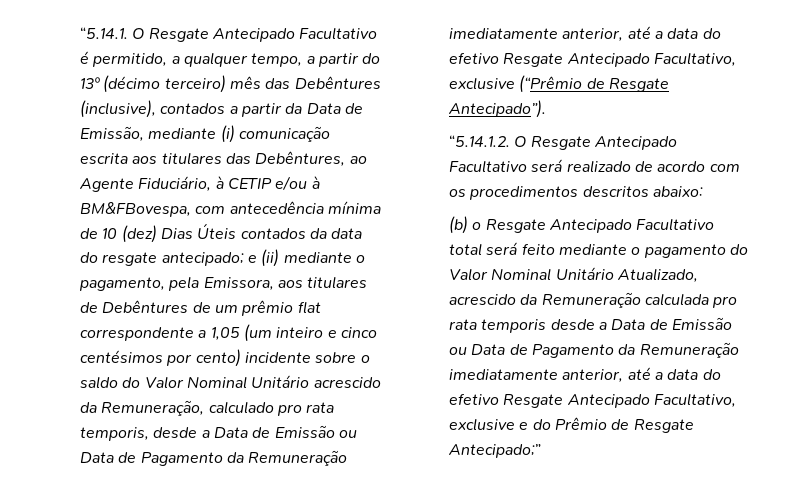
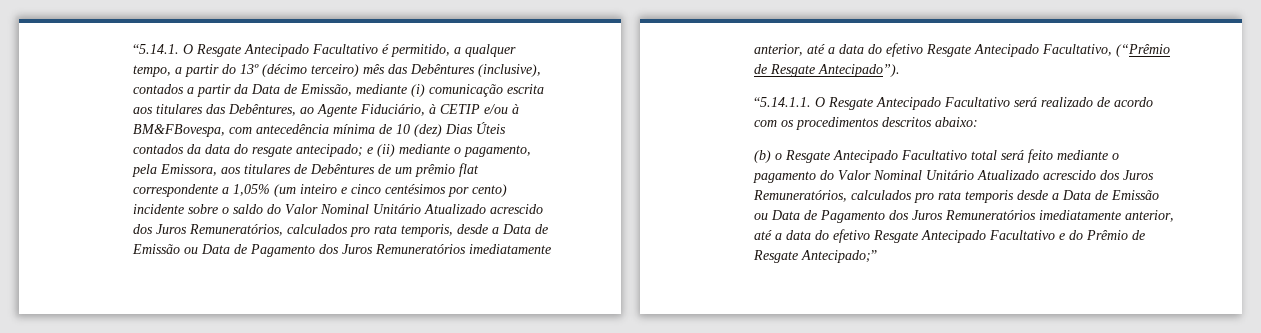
[210,327,240,340] 1,05 -> [233,184,271,196] 1,05%
[313,377,381,388] [80,400,274,416] acrescido da Remuneração, calculado -> [424,204,544,214] [133,224,349,236] Atualizado acrescido dos Juros Remuneratórios, calculados
[227,450,348,466] da Remuneração -> [319,244,467,254] dos Juros Remuneratórios
[449,77,516,90] exclusive -> (1113, 50) none
[449,135,511,147] “5.14.1.2. -> [754,97,812,107] “5.14.1.1.
[617,268,699,282] [449,292,710,308] Atualizado, acrescido da Remuneração calculada -> [977,170,1155,180] [753,190,913,202] Atualizado acrescido dos Juros Remuneratórios, calculados
[618,342,739,358] [449,367,721,382] [449,393,737,408] [449,418,516,431] da Remuneração imediatamente anterior, até a data do efetivo Resgate Antecipado Facultativo, exclusive -> [889,210,1175,222] [754,229,1056,243] dos Juros Remuneratórios imediatamente anterior, até a data do efetivo Resgate Antecipado Facultativo

